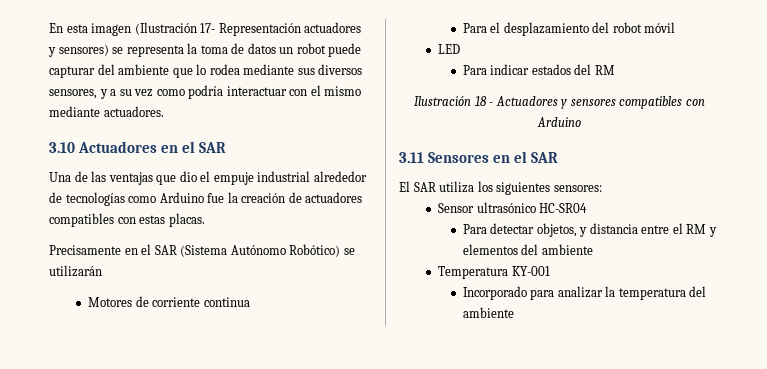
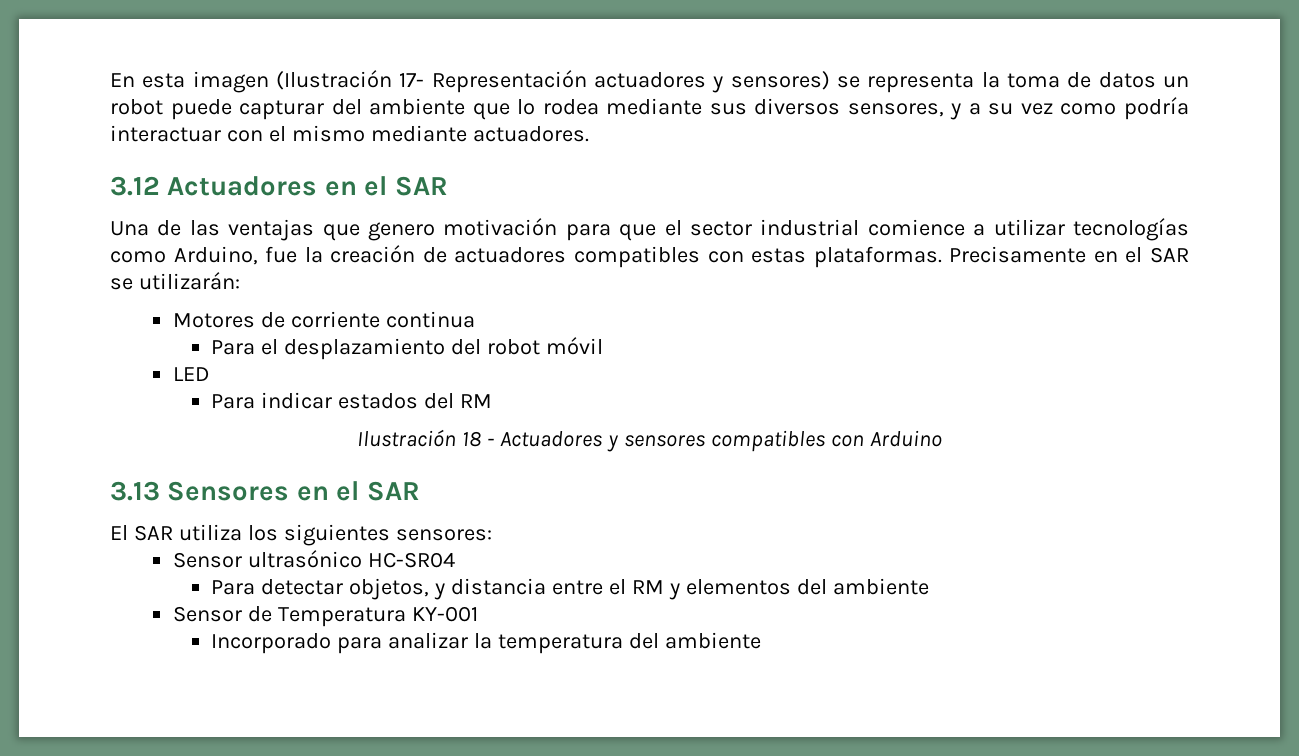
[49,142,75,153] 3.10 -> [110,176,160,196] 3.12
[179,171,367,185] [49,192,62,203] dio el empuje industrial alrededor de -> [368,218,1065,241] genero motivación para que el sector industrial comience a utilizar
[159,192,204,203] Arduino -> [173,246,258,265] Arduino,
[168,213,205,227] placas. // -> [813,246,942,268] plataformas.
[180,244,355,257] [49,265,102,277] (Sistema Autónomo Robótico) se utilizarán -> [110,272,240,290] se utilizarán:
[399,152,424,163] 3.11 -> [110,481,160,501] 3.13
(593, 249) none -> [172,606,272,622] Sensor de

